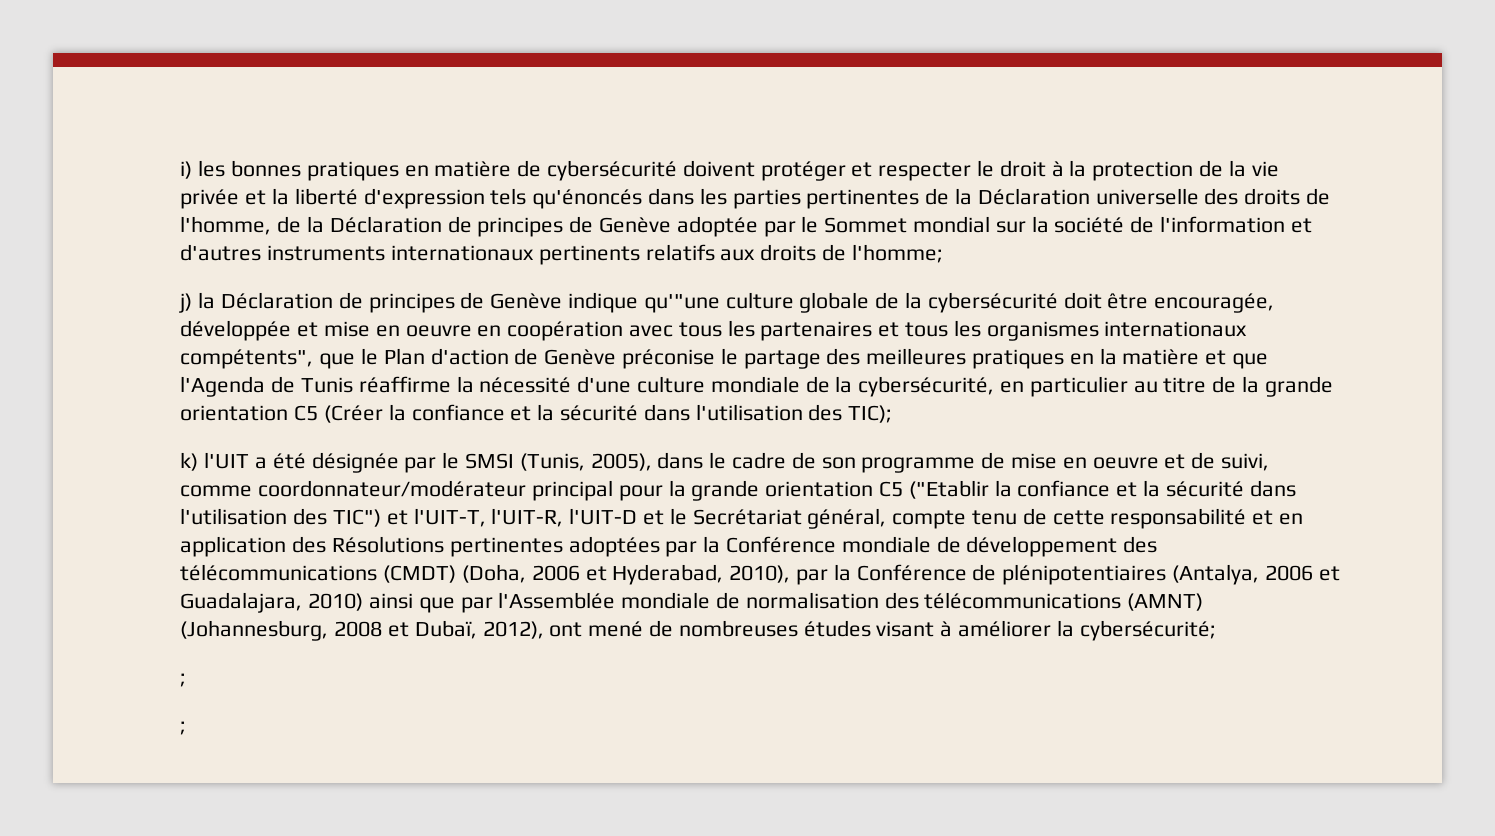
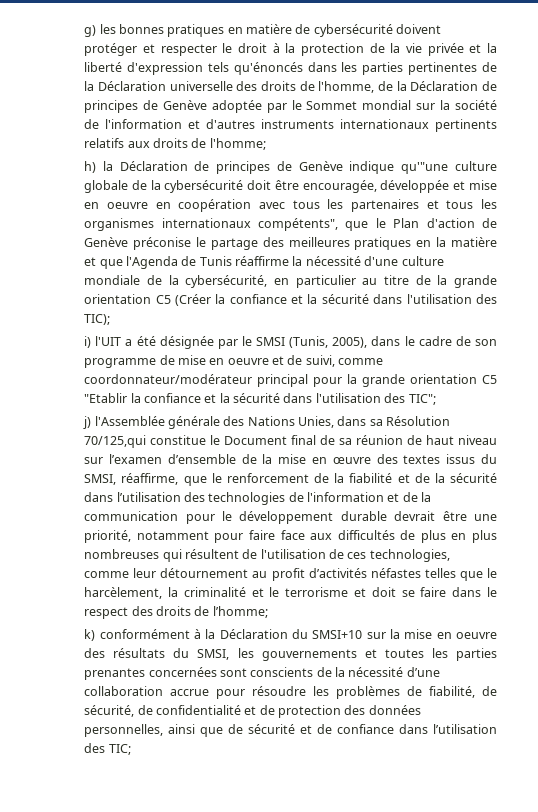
[180,161,193,179] i) -> [84,25,97,37] g)
[179,293,193,313] j) -> [84,161,97,173] h)
[180,452,199,471] k) -> [84,336,92,348] i)
[908,480,1296,499] [180,508,1304,529] [180,536,1158,557] [180,564,1340,585] [180,592,1204,613] [180,620,1216,641] [180,673,187,687] [180,721,187,735] ("Etablir la confiance et la sécurité dans l'utilisation des TIC") et l'UIT-T, l'UIT-R, l'UIT-D et le Secrétariat général, compte tenu de cette responsabilité et en application des Résolutions pertinentes adoptées par la Conférence mondiale de développement des télécommunications (CMDT) (Doha, 2006 et Hyderabad, 2010), par la Conférence de plénipotentiaires (Antalya, 2006 et Guadalajara, 2010) ainsi que par l'Assemblée mondiale de normalisation des télécommunications (AMNT) (Johannesburg, 2008 et Dubaï, 2012), ont mené de nombreuses études visant à améliorer la cybersécurité; // ; // ; -> [84,393,436,405] [83,416,451,429] [84,435,498,448] [84,454,497,464] [84,473,498,486] [84,492,432,505] [84,511,497,524] [84,530,497,543] [84,549,450,562] [84,568,498,581] [84,587,497,599] [84,606,268,619] [84,629,498,641] [84,648,498,661] [84,667,440,680] [84,686,497,699] [84,705,421,718] [84,724,497,737] [84,743,131,755] "Etablir la confiance et la sécurité dans l'utilisation des TIC"; // j) l'Assemblée générale des Nations Unies, dans sa Résolution 70/125,qui constitue le Document final de sa réunion de haut niveau sur l’examen d’ensemble de la mise en œuvre des textes issus du SMSI, réaffirme, que le renforcement de la fiabilité et de la sécurité dans l’utilisation des technologies de l'information et de la communication pour le développement durable devrait être une priorité, notamment pour faire face aux difficultés de plus en plus nombreuses qui résultent de l'utilisation de ces technologies, comme leur détournement au profit d’activités néfastes telles que le harcèlement, la criminalité et le terrorisme et doit se faire dans le respect des droits de l’homme; // k) conformément à la Déclaration du SMSI+10 sur la mise en oeuvre des résultats du SMSI, les gouvernements et toutes les parties prenantes concernées sont conscients de la nécessité d’une collaboration accrue pour résoudre les problèmes de fiabilité, de sécurité, de confidentialité et de protection des données personnelles, ainsi que de sécurité et de confiance dans l’utilisation des TIC;

